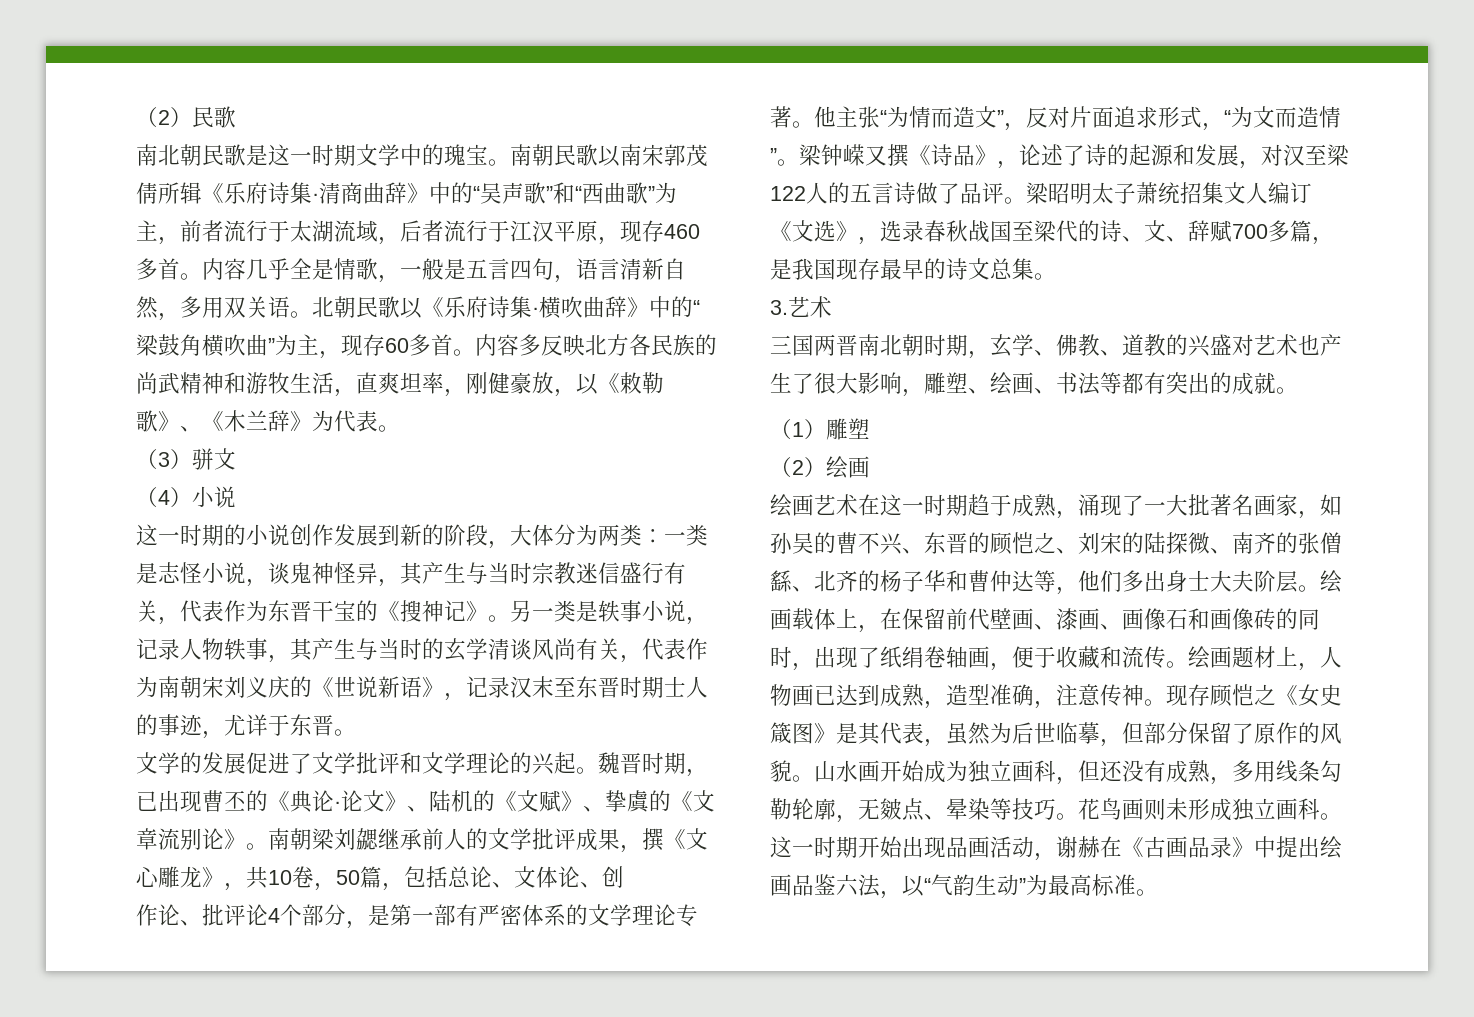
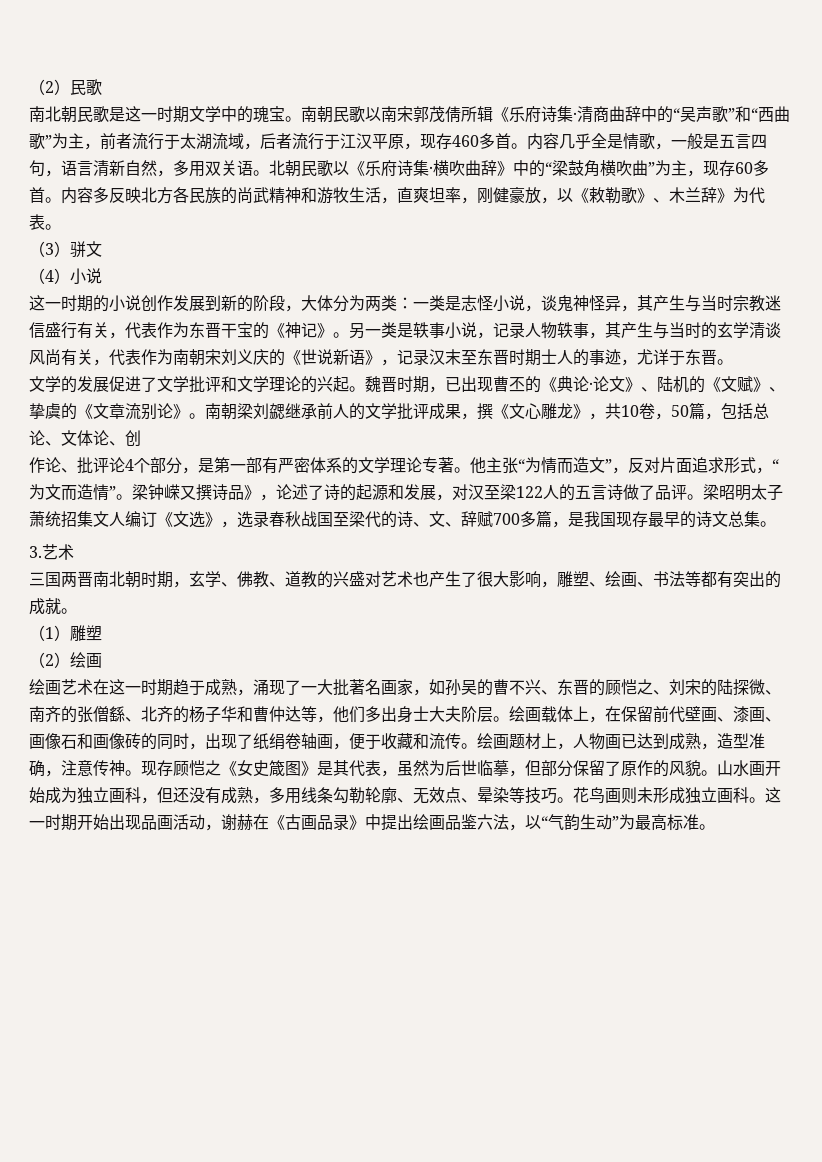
[407,183,429,204] 》 -> (641, 114) none
[202,411,224,432] 《 -> (669, 200) none
[400,600,422,622] 搜 -> (285, 330) none
[909,145,931,166] 《 -> (212, 492) none
[836,798,902,823] ，无皴 -> [397,787,445,804] 、无效

